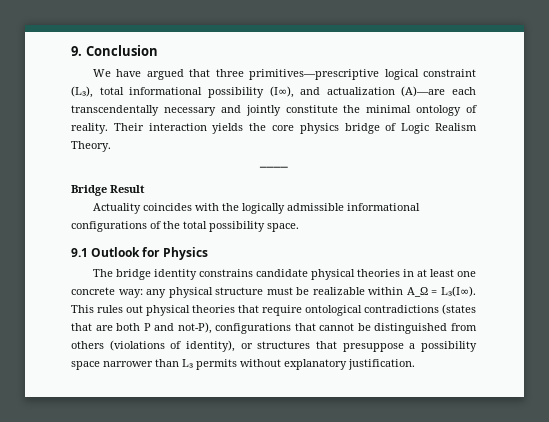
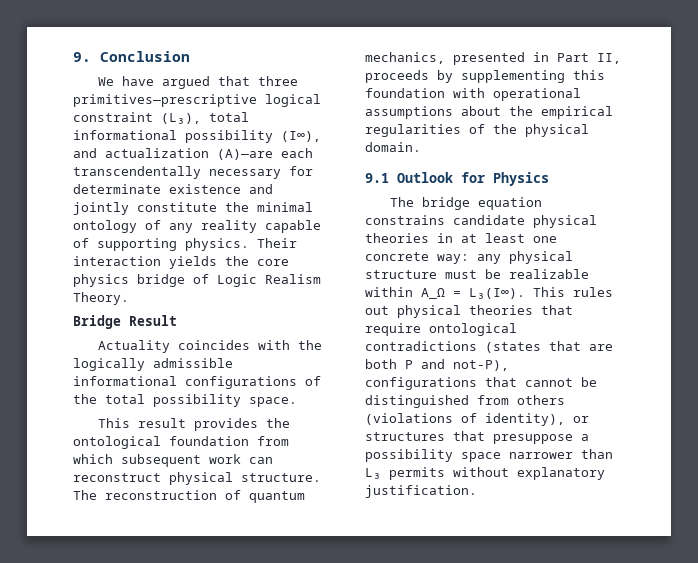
(216, 111) none -> [289,166,313,176] [73,184,241,194] for determinate existence
[71,123,108,134] reality. -> [169,220,321,233] [73,238,249,251] any reality capable of supporting physics.
[258,166,288,171] // ──── -> (129, 298) none
(299, 227) none -> [98,418,291,431] [73,436,289,449] [73,454,273,467] [73,472,321,485] [73,490,305,503] [365,52,621,65] [365,70,605,83] [365,88,581,101] [365,106,613,119] [365,124,589,137] [365,142,421,152] // This result provides the ontological foundation from which subsequent work can reconstruct physical structure. The reconstruction of quantum mechanics, presented in Part II, proceeds by supplementing this foundation with operational assumptions about the empirical regularities of the physical domain.
[153,269,197,280] identity -> [478,197,543,210] equation

